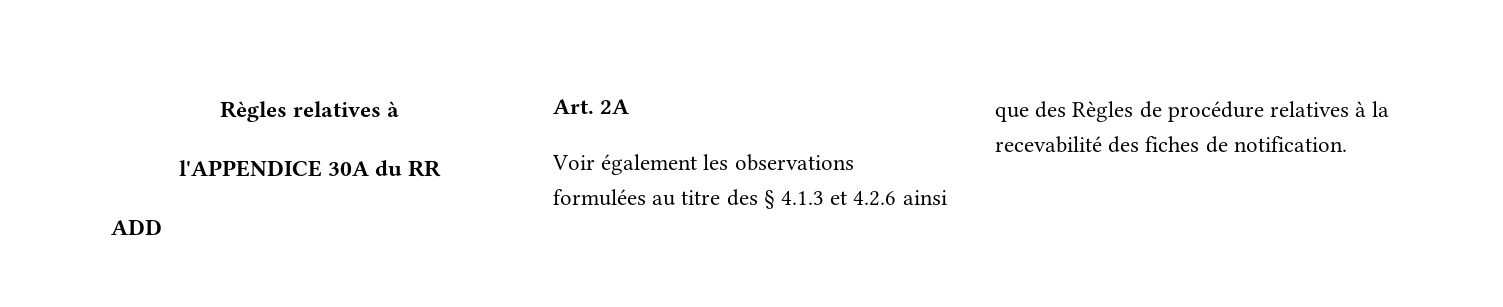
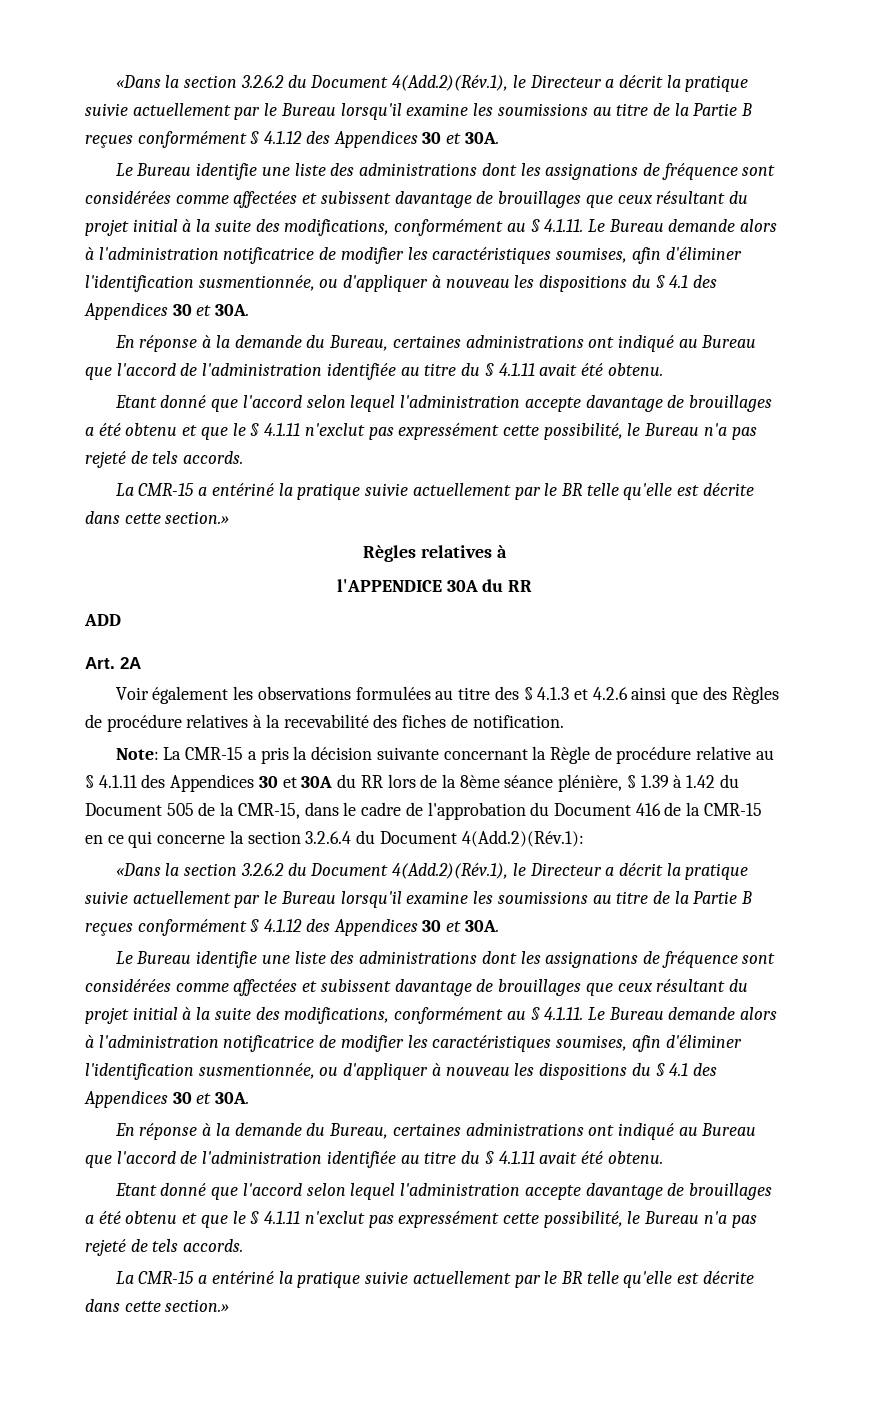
(219, 111) none -> [115,75,749,92] [85,103,753,120] [85,131,499,148] [115,163,776,180] [85,191,748,208] [85,219,778,236] [85,247,742,264] [85,275,717,292] [84,303,250,320] [114,335,757,352] [85,363,663,380] [114,395,772,412] [85,423,757,440] [85,451,244,468] [115,483,754,500] [85,511,230,524] «Dans la section 3.2.6.2 du Document 4(Add.2)(Rév.1), le Directeur a décrit la pratique suivie actuellement par le Bureau lorsqu'il examine les soumissions au titre de la Partie B reçues conformément § 4.1.12 des Appendices 30 et 30A. // Le Bureau identifie une liste des administrations dont les assignations de fréquence sont considérées comme affectées et subissent davantage de brouillages que ceux résultant du projet initial à la suite des modifications, conformément au § 4.1.11. Le Bureau demande alors à l'administration notificatrice de modifier les caractéristiques soumises, afin d'éliminer l'identification susmentionnée, ou d'appliquer à nouveau les dispositions du § 4.1 des Appendices 30 et 30A. // En réponse à la demande du Bureau, certaines administrations ont indiqué au Bureau que l'accord de l'administration identifiée au titre du § 4.1.11 avait été obtenu. // Etant donné que l'accord selon lequel l'administration accepte davantage de brouillages a été obtenu et que le § 4.1.11 n'exclut pas expressément cette possibilité, le Bureau n'a pas rejeté de tels accords. // La CMR-15 a entériné la pratique suivie actuellement par le BR telle qu'elle est décrite dans cette section.» //
(1347, 144) none -> [115,746,774,764] [85,774,739,792] [85,802,762,820] [85,830,584,848] [115,863,749,880] [85,891,753,908] [85,919,499,936] [115,951,776,968] [85,979,748,996] [85,1007,778,1024] [85,1035,742,1052] [85,1063,717,1080] [84,1091,250,1108] [114,1123,757,1140] [85,1151,663,1168] [114,1183,772,1200] [85,1211,757,1228] [85,1239,244,1256] [115,1271,754,1288] [85,1299,230,1312] // Note: La CMR-15 a pris la décision suivante concernant la Règle de procédure relative au § 4.1.11 des Appendices 30 et 30A du RR lors de la 8ème séance plénière, § 1.39 à 1.42 du Document 505 de la CMR-15, dans le cadre de l'approbation du Document 416 de la CMR-15 en ce qui concerne la section 3.2.6.4 du Document 4(Add.2)(Rév.1): // «Dans la section 3.2.6.2 du Document 4(Add.2)(Rév.1), le Directeur a décrit la pratique suivie actuellement par le Bureau lorsqu'il examine les soumissions au titre de la Partie B reçues conformément § 4.1.12 des Appendices 30 et 30A. // Le Bureau identifie une liste des administrations dont les assignations de fréquence sont considérées comme affectées et subissent davantage de brouillages que ceux résultant du projet initial à la suite des modifications, conformément au § 4.1.11. Le Bureau demande alors à l'administration notificatrice de modifier les caractéristiques soumises, afin d'éliminer l'identification susmentionnée, ou d'appliquer à nouveau les dispositions du § 4.1 des Appendices 30 et 30A. // En réponse à la demande du Bureau, certaines administrations ont indiqué au Bureau que l'accord de l'administration identifiée au titre du § 4.1.11 avait été obtenu. // Etant donné que l'accord selon lequel l'administration accepte davantage de brouillages a été obtenu et que le § 4.1.11 n'exclut pas expressément cette possibilité, le Bureau n'a pas rejeté de tels accords. // La CMR-15 a entériné la pratique suivie actuellement par le BR telle qu'elle est décrite dans cette section.»

